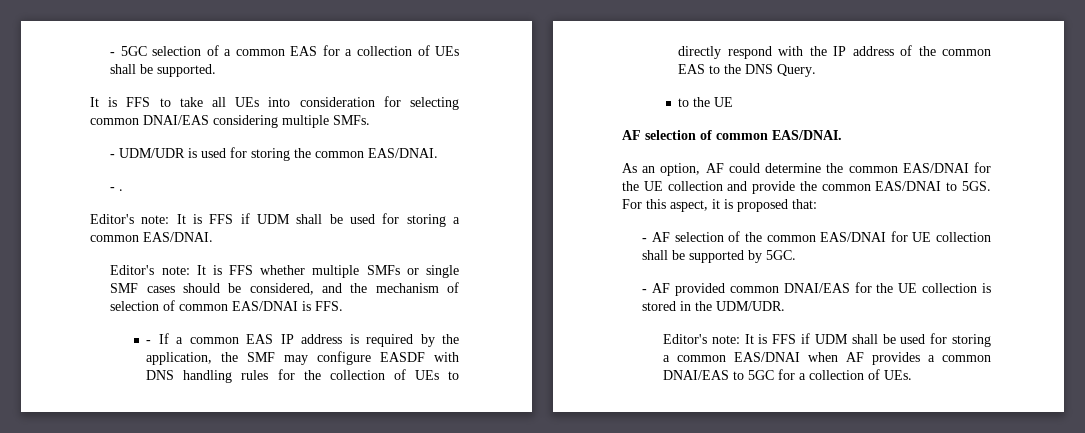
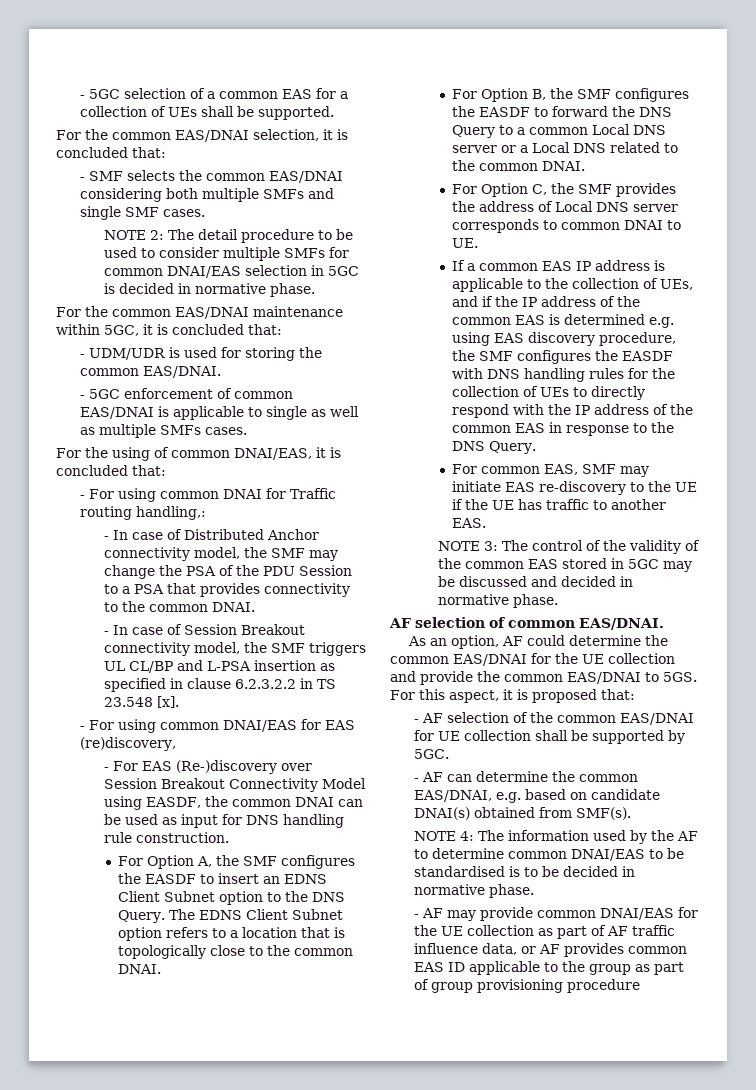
[90,96,459,110] [90,115,370,128] It is FFS to take all UEs into consideration for selecting common DNAI/EAS considering multiple SMFs. -> [56,129,348,142] [56,147,166,158] [79,170,343,183] [79,188,334,202] [79,206,205,220] [103,229,353,243] [103,247,349,261] [103,265,359,278] [103,283,315,297] [56,306,343,319] [56,324,282,336] For the common EAS/DNAI selection, it is concluded that: // - SMF selects the common EAS/DNAI considering both multiple SMFs and single SMF cases. // NOTE 2: The detail procedure to be used to consider multiple SMFs for common DNAI/EAS selection in 5GC is decided in normative phase. // For the common EAS/DNAI maintenance within 5GC, it is concluded that:
[119,189,124,191] [90,213,460,227] [90,232,213,242] [110,265,459,278] [110,282,459,295] [110,300,344,311] [146,340,152,344] . // Editor's note: It is FFS if UDM shall be used for storing a common EAS/DNAI. // Editor's note: It is FFS whether multiple SMFs or single SMF cases should be considered, and the mechanism of selection of common EAS/DNAI is FFS. // - -> [88,388,293,399] [79,406,359,420] [79,424,247,438] [56,447,341,461] [56,465,166,476] [79,488,336,502] [79,506,206,520] [103,529,319,540] [103,547,338,561] [103,565,352,579] [103,583,350,597] [103,601,255,612] [103,624,305,635] [103,642,366,656] [103,660,335,673] [103,678,336,692] [103,696,179,708] [79,719,355,733] [79,737,176,751] [103,760,312,774] [103,778,366,792] [103,796,363,810] [103,814,344,828] [103,832,229,843] [118,855,356,869] [118,873,328,884] [118,891,346,905] [118,909,344,923] [118,927,346,941] [118,945,354,959] [118,964,162,974] [452,88,690,102] [452,106,673,117] [452,124,667,138] [452,142,679,153] [452,160,586,171] [452,183,677,197] [452,201,679,212] [452,219,682,233] [452,238,479,248] 5GC enforcement of common EAS/DNAI is applicable to single as well as multiple SMFs cases. // For the using of common DNAI/EAS, it is concluded that: // - For using common DNAI for Traffic routing handling,: // - In case of Distributed Anchor connectivity model, the SMF may change the PSA of the PDU Session to a PSA that provides connectivity to the common DNAI. // - In case of Session Breakout connectivity model, the SMF triggers UL CL/BP and L-PSA insertion as specified in clause 6.2.3.2.2 in TS 23.548 [x]. // - For using common DNAI/EAS for EAS (re)discovery, // - For EAS (Re-)discovery over Session Breakout Connectivity Model using EASDF, the common DNAI can be used as input for DNS handling rule construction. // For Option A, the SMF configures the EASDF to insert an EDNS Client Subnet option to the DNS Query. The EDNS Client Subnet option refers to a location that is topologically close to the common DNAI. // For Option B, the SMF configures the EASDF to forward the DNS Query to a common Local DNS server or a Local DNS related to the common DNAI. // For Option C, the SMF provides the address of Local DNS server corresponds to common DNAI to UE. //
[366,334,459,347] [146,351,372,365] required by the application, the SMF may configure -> [452,278,694,292] [452,296,641,307] [452,314,675,328] [452,332,677,346] [452,350,619,364] applicable to the collection of UEs, and if the IP address of the common EAS is determined e.g. using EAS discovery procedure, the SMF configures the
(706, 69) none -> [549,422,630,436] in response
[678,97,734,107] to the UE -> [452,464,650,477] [452,481,698,495] [452,499,667,510] [452,518,487,528] [437,540,700,554] [437,558,692,572] [437,576,633,587] [437,594,558,608] For common EAS, SMF may initiate EAS re-discovery to the UE if the UE has traffic to another EAS. // NOTE 3: The control of the validity of the common EAS stored in 5GC may be discussed and decided in normative phase.
[675,283,726,296] provided -> [446,771,638,782] [413,789,660,803] [413,807,631,820] [413,830,698,844] [413,848,684,861] [413,866,635,877] [413,884,534,898] [413,907,533,921] can determine the common EAS/DNAI, e.g. based on candidate DNAI(s) obtained from SMF(s). // NOTE 4: The information used by the AF to determine common DNAI/EAS to be standardised is to be decided in normative phase. // - AF may provide
[982,283,991,293] [642,301,786,311] [662,333,991,347] [662,352,991,365] [662,369,912,380] is stored in the UDM/UDR. // Editor's note: It is FFS if UDM shall be used for storing a common EAS/DNAI when AF provides a common DNAI/EAS to 5GC for a collection of UEs. -> [537,925,675,939] [413,943,687,957] [413,961,684,975] [413,979,640,993] as part of AF traffic influence data, or AF provides common EAS ID applicable to the group as part of group provisioning procedure

